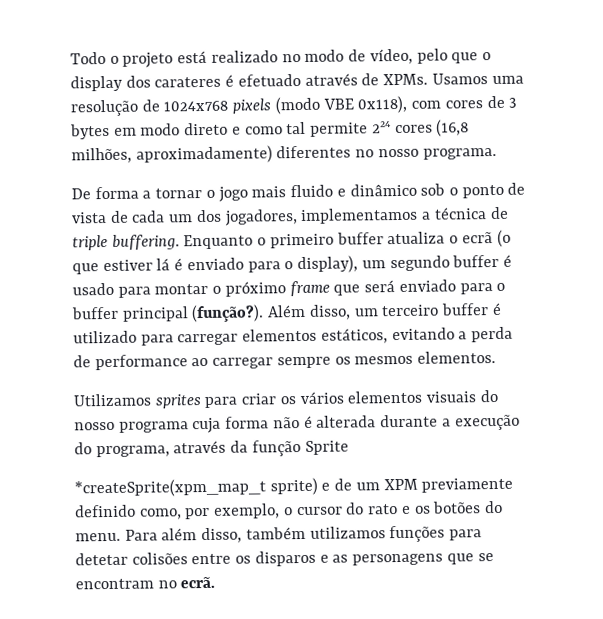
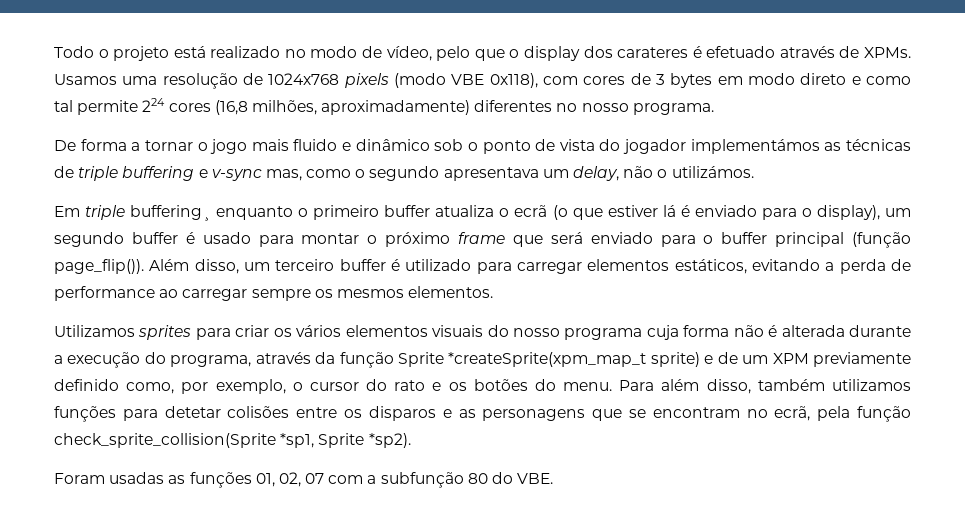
[109,206,509,226] [72,234,254,251] de cada um dos jogadores, implementamos a técnica de triple buffering. Enquanto -> [599,139,912,154] [54,166,754,181] [54,205,294,221] do jogador implementámos as técnicas de triple buffering e v-sync mas, como o segundo apresentava um delay, não o utilizámos. // Em triple buffering¸ enquanto
[191,304,265,323] (função?). -> [852,232,911,248] [54,259,144,274] (função page_flip()).
(349, 447) // -> (444, 359) none
[180,576,216,589] ecrã. -> [774,406,911,422] [54,433,411,448] [54,472,554,488] ecrã, pela função check_sprite_collision(Sprite *sp1, Sprite *sp2). // Foram usadas as funções 01, 02, 07 com a subfunção 80 do VBE.

